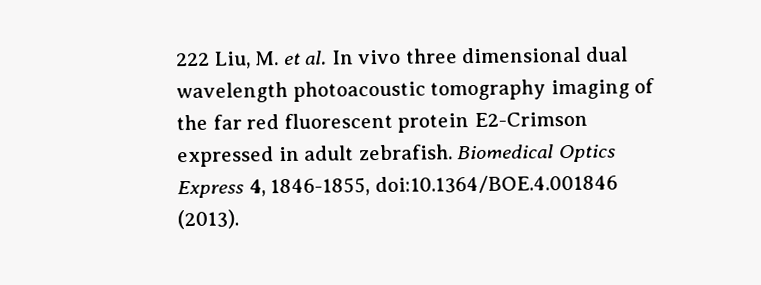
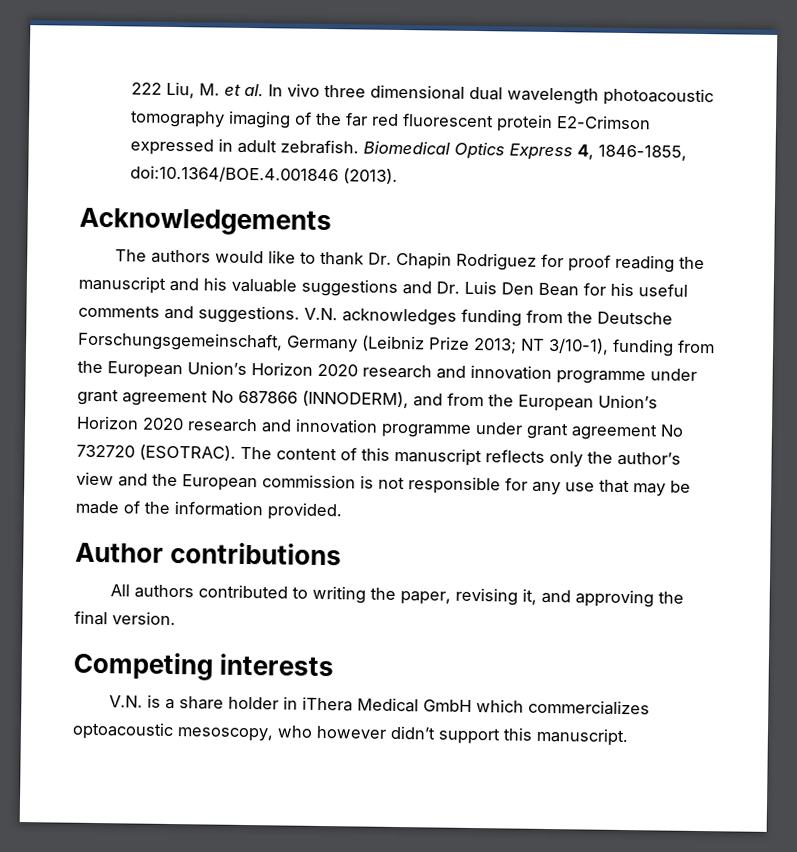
(240, 219) none -> [79,207,332,237] [114,249,705,273] [78,275,688,297] [78,304,673,327] [77,331,715,357] [77,360,697,385] [77,388,658,412] [76,415,684,441] [76,444,681,468] [76,471,691,497] [75,500,342,521] [75,541,343,566] [109,584,684,608] [74,610,176,626] [73,651,335,681] [108,694,650,716] [72,721,629,747] // Acknowledgements // The authors would like to thank Dr. Chapin Rodriguez for proof reading the manuscript and his valuable suggestions and Dr. Luis Den Bean for his useful comments and suggestions. V.N. acknowledges funding from the Deutsche Forschungsgemeinschaft, Germany (Leibniz Prize 2013; NT 3/10-1), funding from the European Union’s Horizon 2020 research and innovation programme under grant agreement No 687866 (INNODERM), and from the European Union’s Horizon 2020 research and innovation programme under grant agreement No 732720 (ESOTRAC). The content of this manuscript reflects only the author’s view and the European commission is not responsible for any use that may be made of the information provided. // Author contributions // All authors contributed to writing the paper, revising it, and approving the final version. // Competing interests // V.N. is a share holder in iThera Medical GmbH which commercializes optoacoustic mesoscopy, who however didn’t support this manuscript.

